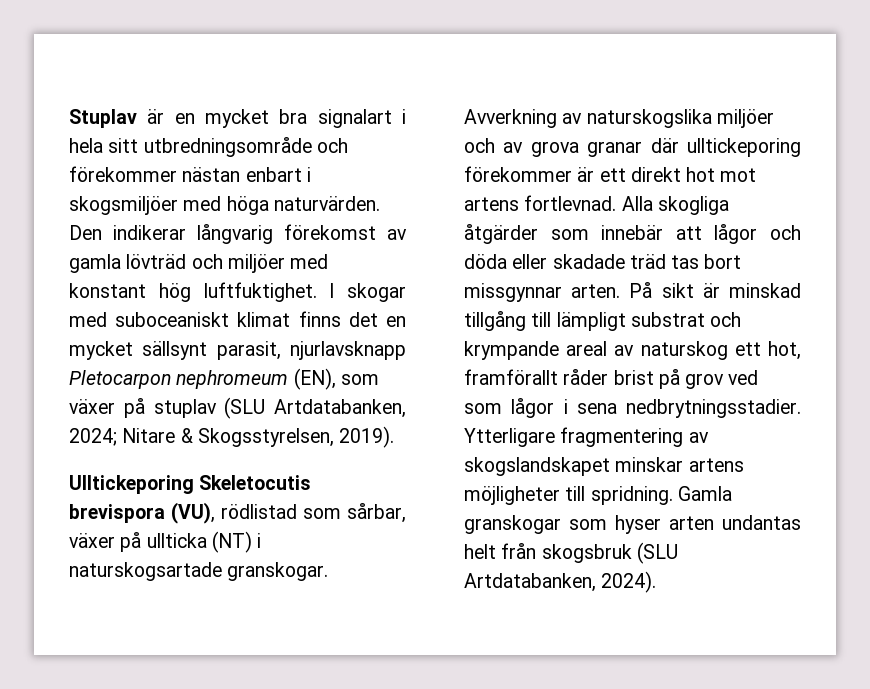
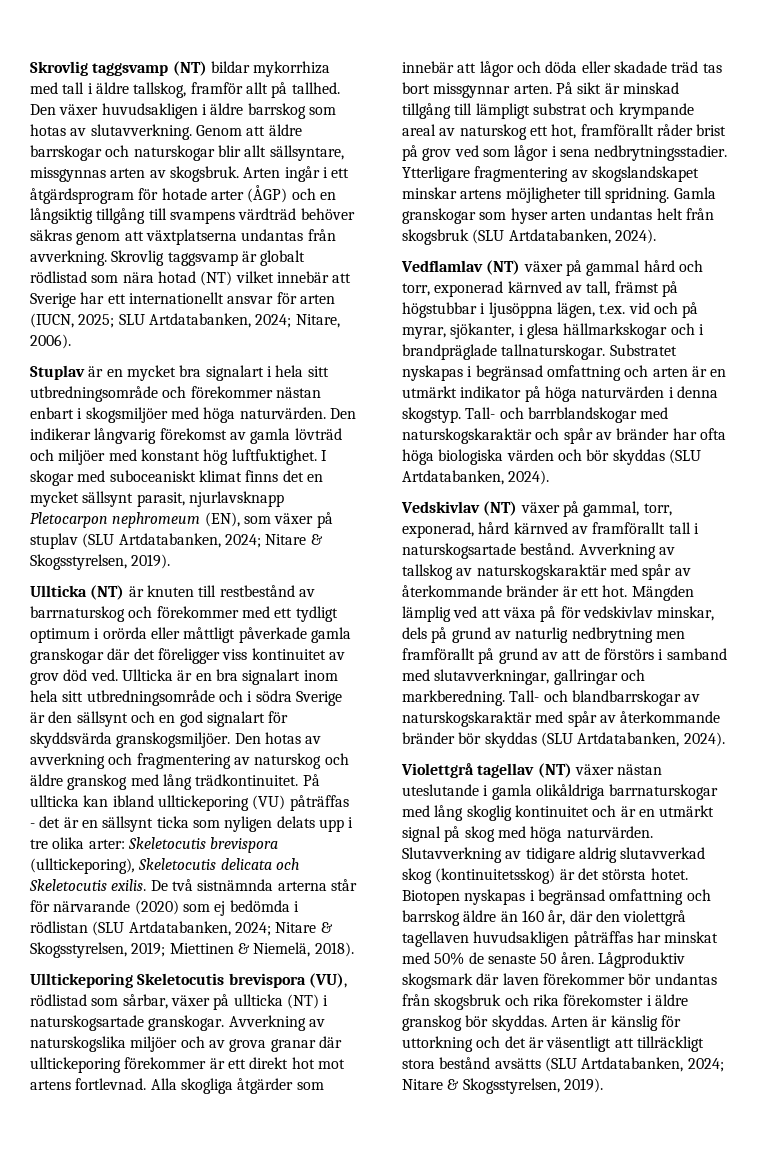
(69, 118) none -> [30,61,331,77] [30,82,340,98] [30,103,336,119] [30,124,302,140] [30,145,344,161] [30,166,350,182] [30,185,336,204] [30,208,355,224] [30,229,336,245] [30,250,306,266] [30,271,352,286] [30,292,335,308] [30,313,340,328] [30,334,71,349] Skrovlig taggsvamp (NT) bildar mykorrhiza med tall i äldre tallskog, framför allt på tallhed. Den växer huvudsakligen i äldre barrskog som hotas av slutavverkning. Genom att äldre barrskogar och naturskogar blir allt sällsyntare, missgynnas arten av skogsbruk. Arten ingår i ett åtgärdsprogram för hotade arter (ÅGP) och en långsiktig tillgång till svampens värdträd behöver säkras genom att växtplatserna undantas från avverkning. Skrovlig taggsvamp är globalt rödlistad som nära hotad (NT) vilket innebär att Sverige har ett internationellt ansvar för arten (IUCN, 2025; SLU Artdatabanken, 2024; Nitare, 2006). //
(395, 437) none -> [30,585,315,600] [30,606,338,622] [30,627,351,643] [30,648,345,664] [30,669,338,685] [30,690,342,706] [30,711,289,727] [30,732,322,748] [30,753,349,769] [30,774,320,790] [30,795,349,811] [30,816,354,832] [30,837,279,853] [30,858,299,874] [29,879,357,891] [30,900,299,916] [30,921,333,936] [30,942,354,958] // Ullticka (NT) är knuten till restbestånd av barrnaturskog och förekommer med ett tydligt optimum i orörda eller måttligt påverkade gamla granskogar där det föreligger viss kontinuitet av grov död ved. Ullticka är en bra signalart inom hela sitt utbredningsområde och i södra Sverige är den sällsynt och en god signalart för skyddsvärda granskogsmiljöer. Den hotas av avverkning och fragmentering av naturskog och äldre granskog med lång trädkontinuitet. På ullticka kan ibland ulltickeporing (VU) påträffas - det är en sällsynt ticka som nyligen delats upp i tre olika arter: Skeletocutis brevispora (ulltickeporing), Skeletocutis delicata och Skeletocutis exilis. De två sistnämnda arterna står för närvarande (2020) som ej bedömda i rödlistan (SLU Artdatabanken, 2024; Nitare & Skogsstyrelsen, 2019; Miettinen & Niemelä, 2018).
(657, 582) none -> [401,260,703,276] [402,281,678,297] [402,302,699,318] [402,323,704,339] [402,344,677,360] [402,365,727,381] [402,386,718,402] [402,407,669,423] [402,428,726,444] [402,449,701,465] [402,470,550,485] [401,501,672,517] [402,522,699,538] [402,543,675,559] [402,564,691,580] [402,585,694,601] [402,606,715,622] [402,627,685,643] [402,648,727,664] [402,669,645,685] [402,690,701,706] [402,711,721,727] [402,732,725,748] [401,763,663,778] [402,784,719,800] [402,805,715,821] [402,826,653,842] [402,847,706,863] [402,868,688,884] [402,889,711,905] [402,910,687,926] [402,931,719,947] [402,952,685,968] [402,973,717,989] [402,994,688,1010] [402,1015,681,1031] [402,1036,704,1052] [402,1057,724,1072] [402,1078,603,1094] // Vedflamlav (NT) växer på gammal hård och torr, exponerad kärnved av tall, främst på högstubbar i ljusöppna lägen, t.ex. vid och på myrar, sjökanter, i glesa hällmarkskogar och i brandpräglade tallnaturskogar. Substratet nyskapas i begränsad omfattning och arten är en utmärkt indikator på höga naturvärden i denna skogstyp. Tall- och barrblandskogar med naturskogskaraktär och spår av bränder har ofta höga biologiska värden och bör skyddas (SLU Artdatabanken, 2024). // Vedskivlav (NT) växer på gammal, torr, exponerad, hård kärnved av framförallt tall i naturskogsartade bestånd. Avverkning av tallskog av naturskogskaraktär med spår av återkommande bränder är ett hot. Mängden lämplig ved att växa på för vedskivlav minskar, dels på grund av naturlig nedbrytning men framförallt på grund av att de förstörs i samband med slutavverkningar, gallringar och markberedning. Tall- och blandbarrskogar av naturskogskaraktär med spår av återkommande bränder bör skyddas (SLU Artdatabanken, 2024). // Violettgrå tagellav (NT) växer nästan uteslutande i gamla olikåldriga barrnaturskogar med lång skoglig kontinuitet och är en utmärkt signal på skog med höga naturvärden. Slutavverkning av tidigare aldrig slutavverkad skog (kontinuitetsskog) är det största hotet. Biotopen nyskapas i begränsad omfattning och barrskog äldre än 160 år, där den violettgrå tagellaven huvudsakligen påträffas har minskat med 50% de senaste 50 åren. Lågproduktiv skogsmark där laven förekommer bör undantas från skogsbruk och rika förekomster i äldre granskog bör skyddas. Arten är känslig för uttorkning och det är väsentligt att tillräckligt stora bestånd avsätts (SLU Artdatabanken, 2024; Nitare & Skogsstyrelsen, 2019).

